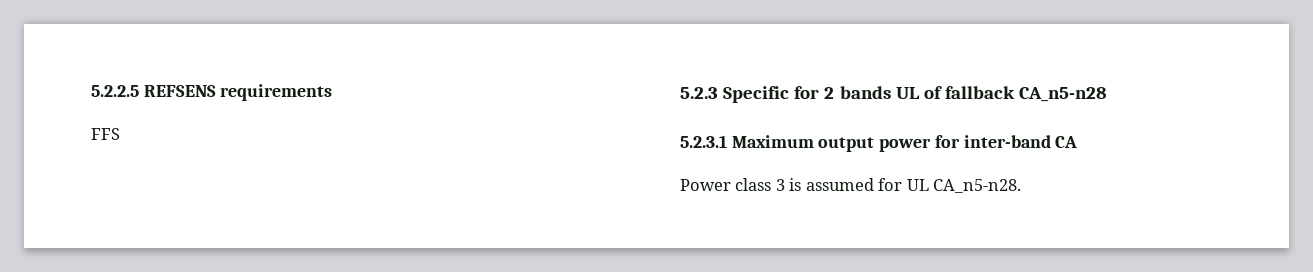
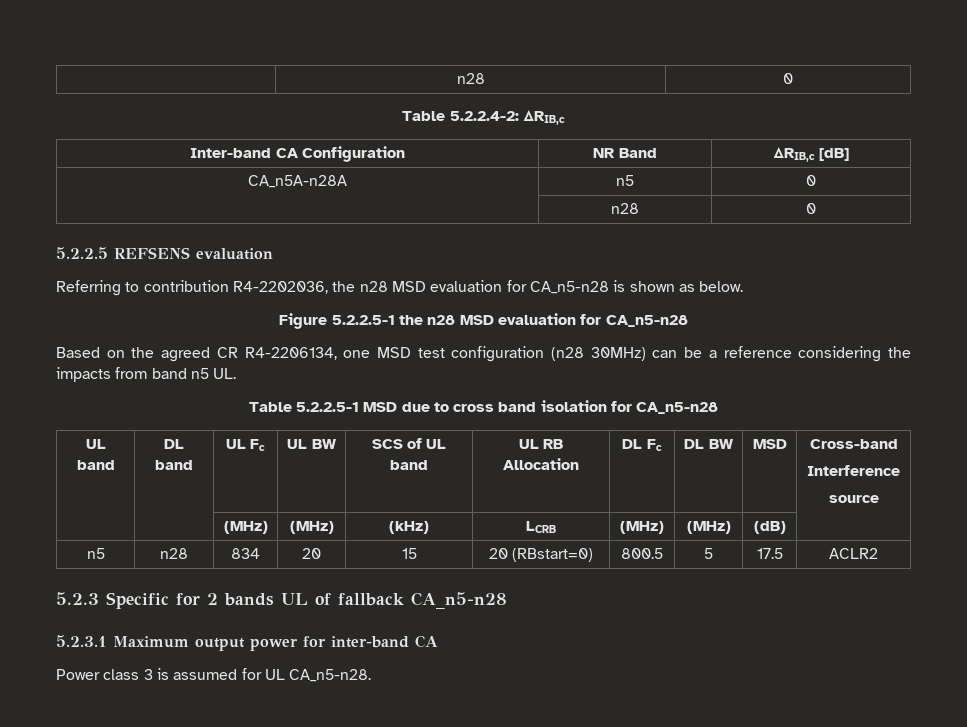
[91,84,333,101] [91,128,120,140] 5.2.2.5 REFSENS requirements // FFS -> [456,73,485,84] [783,73,793,84] [402,110,565,125] [190,146,405,162] [593,148,657,158] [772,147,850,162] [248,175,347,188] [616,175,634,186] [806,175,816,186] [611,203,639,214] [806,203,816,214] [56,247,273,260] [56,280,744,296] [279,313,688,329] [56,346,912,362] [56,367,237,382] [248,400,719,414] [85,439,106,449] [76,460,115,470] [164,439,184,449] [155,460,193,470] [225,439,266,451] [287,439,336,449] [371,438,447,449] [390,460,428,470] [518,439,564,449] [503,458,579,470] [622,439,662,451] [684,439,733,449] [752,439,787,449] [809,439,898,449] [807,465,900,476] [828,495,879,503] [223,521,268,534] [289,521,334,534] [389,521,429,534] [526,521,556,533] [620,521,664,534] [686,521,731,534] [753,521,786,534] [86,548,105,559] [160,548,188,559] [231,548,260,559] [302,548,321,559] [401,548,417,559] [488,548,594,562] [621,548,663,559] [704,548,713,559] [756,548,783,559] [829,548,878,559] | n28 | 0 // Table 5.2.2.4-2: ΔRIB,c // Inter-band CA Configuration | NR Band | ΔRIB,c [dB] // CA_n5A-n28A | n5 | 0 // | n28 | 0 // 5.2.2.5 REFSENS evaluation // Referring to contribution R4-2202036, the n28 MSD evaluation for CA_n5-n28 is shown as below. // Figure 5.2.2.5-1 the n28 MSD evaluation for CA_n5-n28 // Based on the agreed CR R4-2206134, one MSD test configuration (n28 30MHz) can be a reference considering the impacts from band n5 UL. // Table 5.2.2.5-1 MSD due to cross band isolation for CA_n5-n28 // UL band | DL band | UL Fc | UL BW | SCS of UL band | UL RB Allocation | DL Fc | DL BW | MSD | Cross-band // Interference // source // | | (MHz) | (MHz) | (kHz) | LCRB | (MHz) | (MHz) | (dB) | // n5 | n28 | 834 | 20 | 15 | 20 (RBstart=0) | 800.5 | 5 | 17.5 | ACLR2

